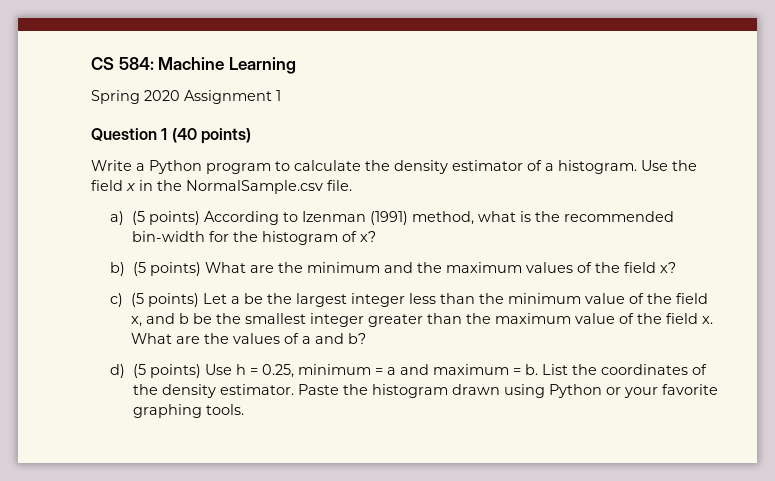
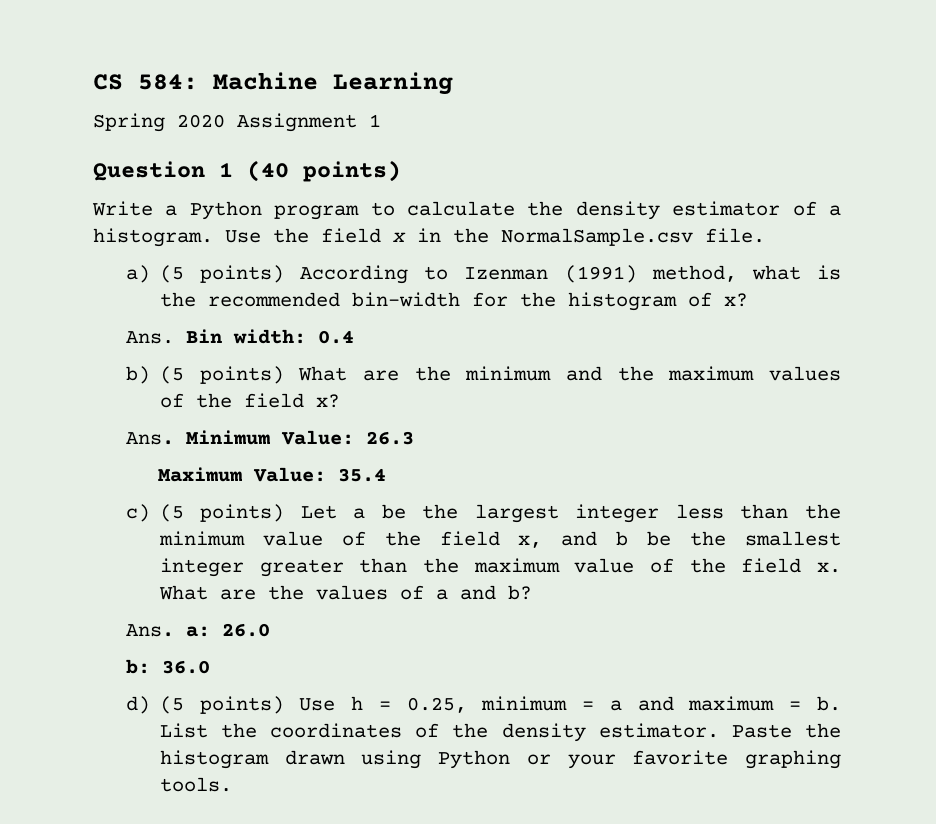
(376, 236) none -> [125,329,354,344] // Ans. Bin width: 0.4
(676, 267) none -> [125,430,414,445] [158,467,387,482] // Ans. Minimum Value: 26.3 // Maximum Value: 35.4
(366, 338) none -> [125,623,270,637] [125,659,210,674] // Ans. a: 26.0 // b: 36.0

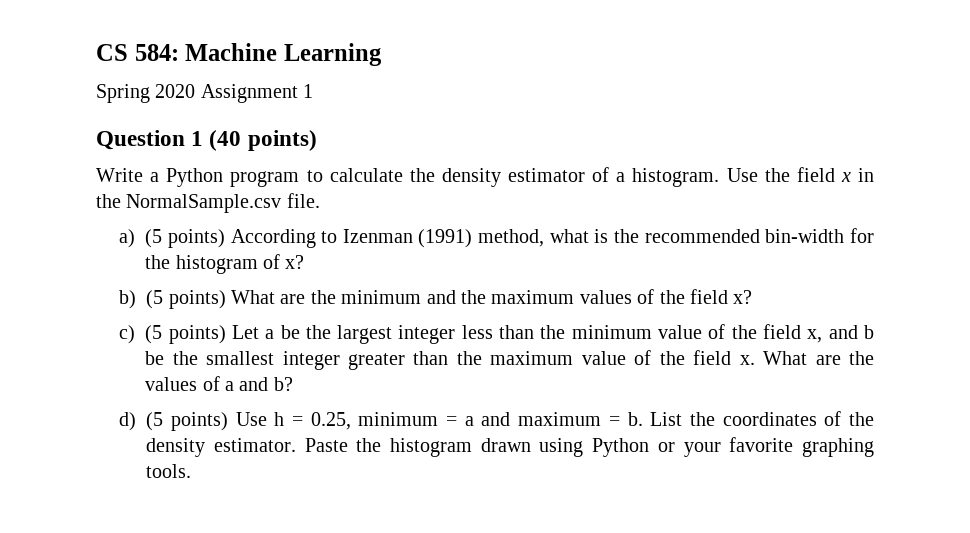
[125,329,354,344] // Ans. Bin width: 0.4 -> (305, 262) none
[125,430,414,445] [158,467,387,482] // Ans. Minimum Value: 26.3 // Maximum Value: 35.4 -> (753, 297) none
[125,623,270,637] [125,659,210,674] // Ans. a: 26.0 // b: 36.0 -> (293, 384) none

